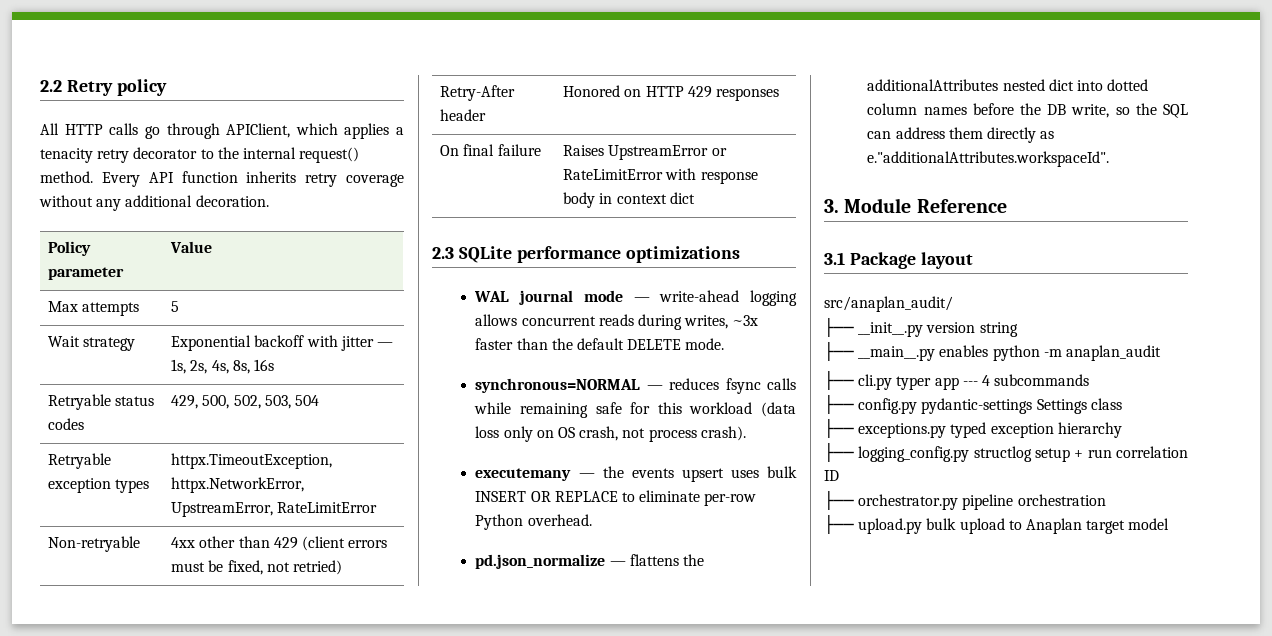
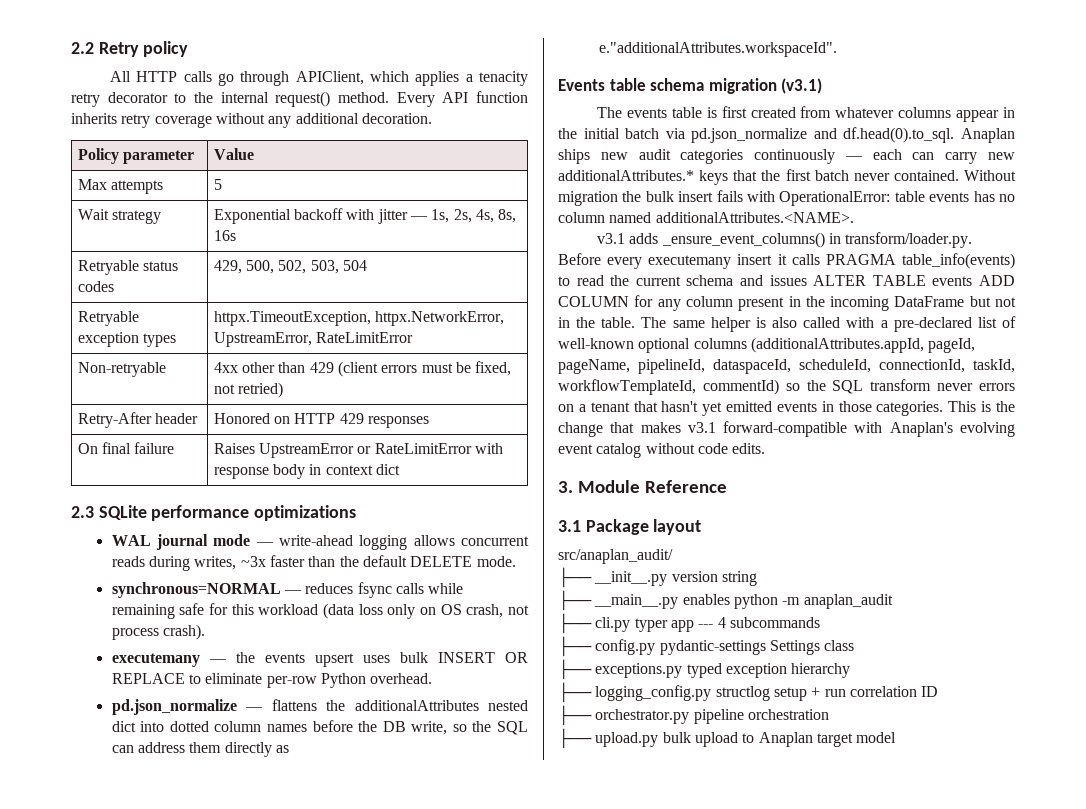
(1110, 159) none -> [558,78,823,94] [597,106,1015,122] [558,127,1015,143] [558,149,1015,164] [558,169,1016,185] [558,190,1015,206] [558,212,854,223] [597,232,973,248] [558,253,1015,269] [558,275,1015,286] [558,295,1016,311] [558,316,1016,332] [558,337,976,353] [558,359,1015,374] [558,379,1015,395] [558,401,1016,416] [558,421,1015,437] [558,443,766,458] // Events table schema migration (v3.1) // The events table is first created from whatever columns appear in the initial batch via pd.json_normalize and df.head(0).to_sql. Anaplan ships new audit categories continuously — each can carry new additionalAttributes.* keys that the first batch never contained. Without migration the bulk insert fails with OperationalError: table events has no column named additionalAttributes.<NAME>. // v3.1 adds _ensure_event_columns() in transform/loader.py. Before every executemany insert it calls PRAGMA table_info(events) to read the current schema and issues ALTER TABLE events ADD COLUMN for any column present in the incoming DataFrame but not in the table. The same helper is also called with a pre-declared list of well-known optional columns (additionalAttributes.appId, pageId, pageName, pipelineId, dataspaceId, scheduleId, connectionId, taskId, workflowTemplateId, commentId) so the SQL transform never errors on a tenant that hasn't yet emitted events in those categories. This is the change that makes v3.1 forward-compatible with Anaplan's evolving event catalog without code edits.

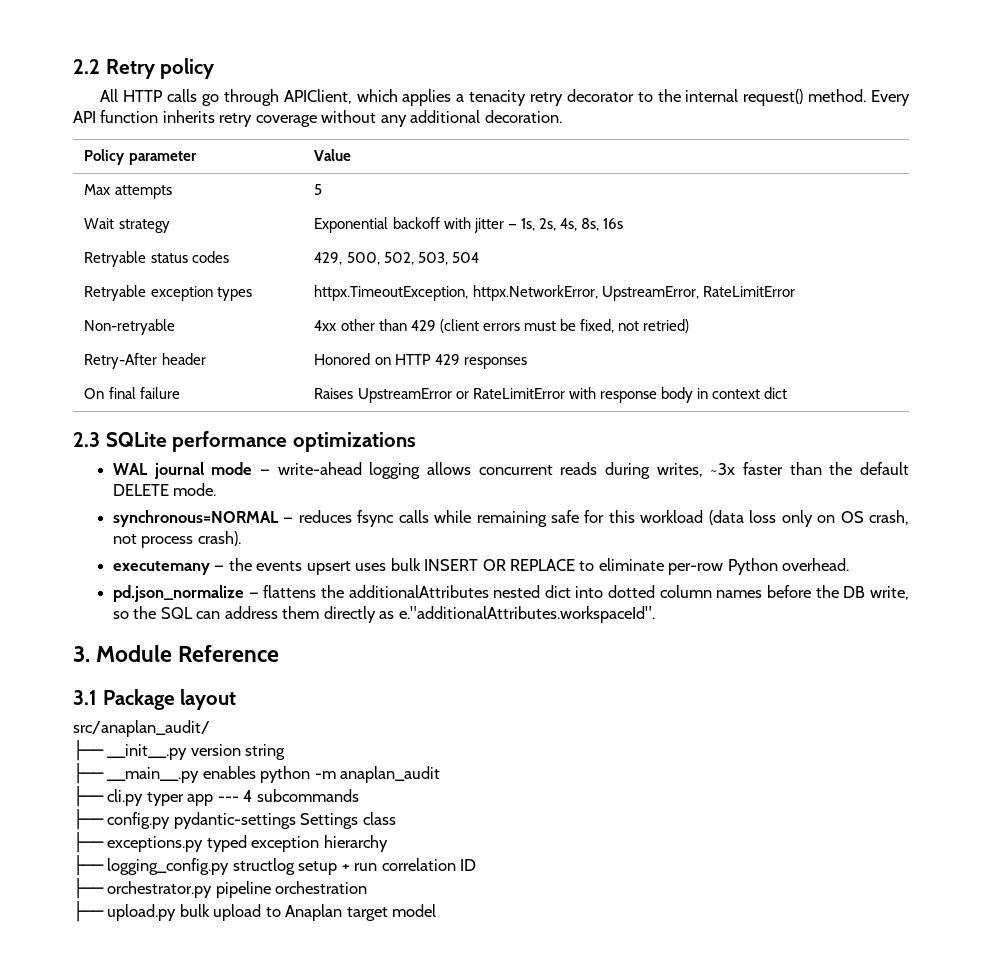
[558,78,823,94] [597,106,1015,122] [558,127,1015,143] [558,149,1015,164] [558,169,1016,185] [558,190,1015,206] [558,212,854,223] [597,232,973,248] [558,253,1015,269] [558,275,1015,286] [558,295,1016,311] [558,316,1016,332] [558,337,976,353] [558,359,1015,374] [558,379,1015,395] [558,401,1016,416] [558,421,1015,437] [558,443,766,458] // Events table schema migration (v3.1) // The events table is first created from whatever columns appear in the initial batch via pd.json_normalize and df.head(0).to_sql. Anaplan ships new audit categories continuously — each can carry new additionalAttributes.* keys that the first batch never contained. Without migration the bulk insert fails with OperationalError: table events has no column named additionalAttributes.<NAME>. // v3.1 adds _ensure_event_columns() in transform/loader.py. Before every executemany insert it calls PRAGMA table_info(events) to read the current schema and issues ALTER TABLE events ADD COLUMN for any column present in the incoming DataFrame but not in the table. The same helper is also called with a pre-declared list of well-known optional columns (additionalAttributes.appId, pageId, pageName, pipelineId, dataspaceId, scheduleId, connectionId, taskId, workflowTemplateId, commentId) so the SQL transform never errors on a tenant that hasn't yet emitted events in those categories. This is the change that makes v3.1 forward-compatible with Anaplan's evolving event catalog without code edits. -> (655, 614) none

